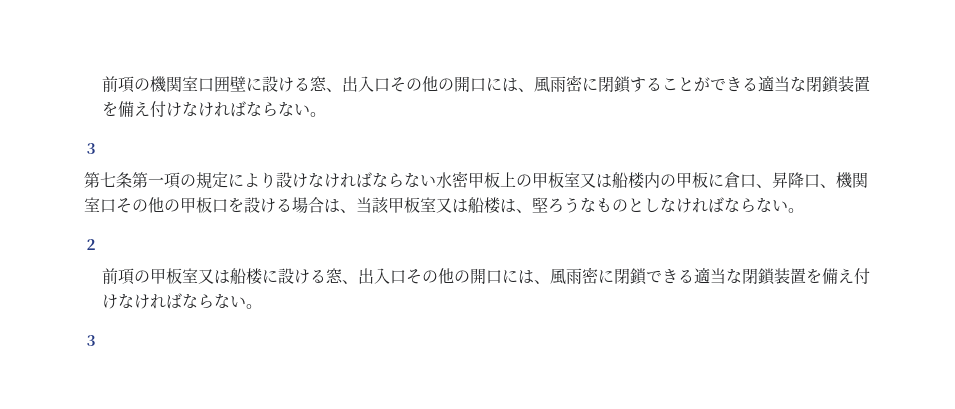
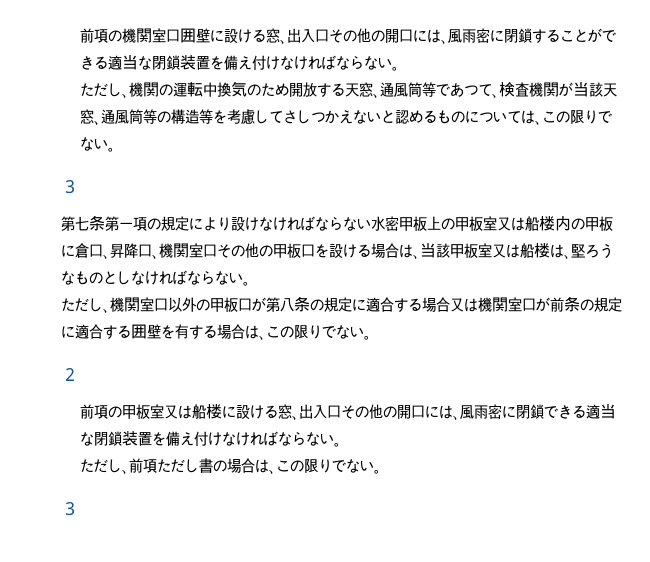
(326, 114) none -> [79,82,617,98] [79,109,612,125] [79,137,115,152] // ただし、機関の運転中換気のため開放する天窓、通風筒等であつて、検査機関が当該天窓、通風筒等の構造等を考慮してさしつかえないと認めるものについては、この限りでない。
(804, 210) none -> [61,296,622,313] [61,324,371,340] // ただし、機関室口以外の甲板口が第八条の規定に適合する場合又は機関室口が前条の規定に適合する囲壁を有する場合は、この限りでない。
(262, 306) none -> [79,458,381,474] // ただし、前項ただし書の場合は、この限りでない。

